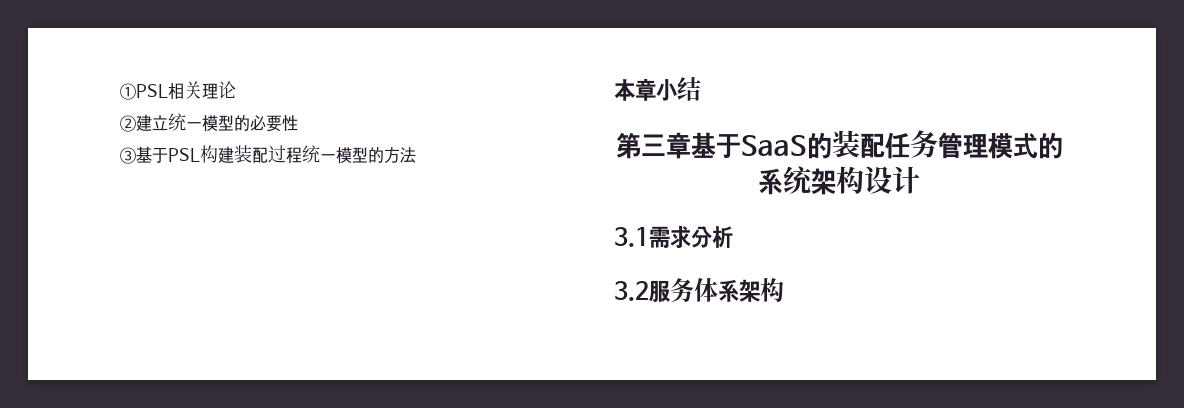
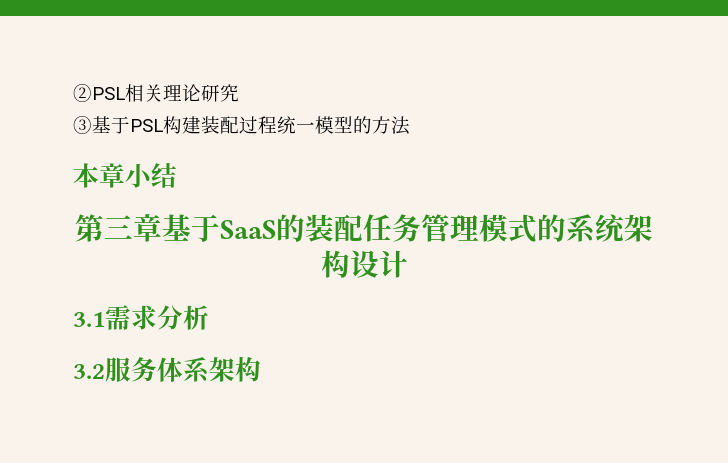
[120,83,168,100] ①PSL -> [73,84,125,102] ②PSL
[120,113,298,132] // ②建立统一模型的必要性 -> [201,84,239,102] 研究

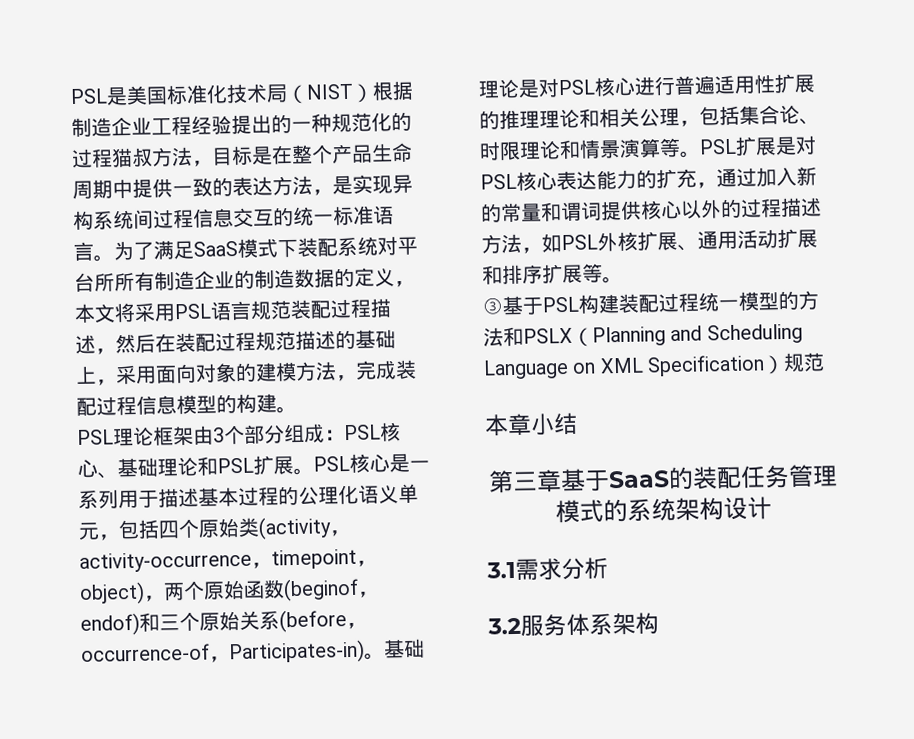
[73,84,239,102] ②PSL相关理论研究 -> [70,80,414,106] [71,111,412,138] [71,142,413,169] [72,174,413,200] [73,205,394,231] [73,236,418,262] [74,267,415,292] [74,298,392,323] [75,329,396,355] [75,359,417,386] [76,393,297,416] [77,422,401,447] [77,453,430,479] [78,483,419,509] [78,516,351,541] [79,548,377,573] [79,577,379,605] [80,609,367,636] [81,638,425,665] [478,73,815,99] [479,104,820,130] [479,135,817,161] [480,166,817,191] [480,197,822,223] [481,228,818,254] [482,263,623,285] PSL是美国标准化技术局（NIST）根据制造企业工程经验提出的一种规范化的过程猫叔方法，目标是在整个产品生命周期中提供一致的表达方法，是实现异构系统间过程信息交互的统一标准语言。为了满足SaaS模式下装配系统对平台所所有制造企业的制造数据的定义，本文将采用PSL语言规范装配过程描述，然后在装配过程规范描述的基础上，采用面向对象的建模方法，完成装配过程信息模型的构建。 // PSL理论框架由3个部分组成：PSL核心、基础理论和PSL扩展。PSL核心是一系列用于描述基本过程的公理化语义单元，包括四个原始类(activity，activity-occurrence，timepoint，object)，两个原始函数(beginof，endof)和三个原始关系(before，occurrence-of，Participates-in)。基础理论是对PSL核心进行普遍适用性扩展的推理理论和相关公理，包括集合论、时限理论和情景演算等。PSL扩展是对PSL核心表达能力的扩充，通过加入新的常量和谓词提供核心以外的过程描述方法，如PSL外核扩展、通用活动扩展和排序扩展等。
(410, 125) none -> [503,323,803,347] [483,352,826,380] 和PSLX（Planning and Scheduling Language on XML Specification）规范

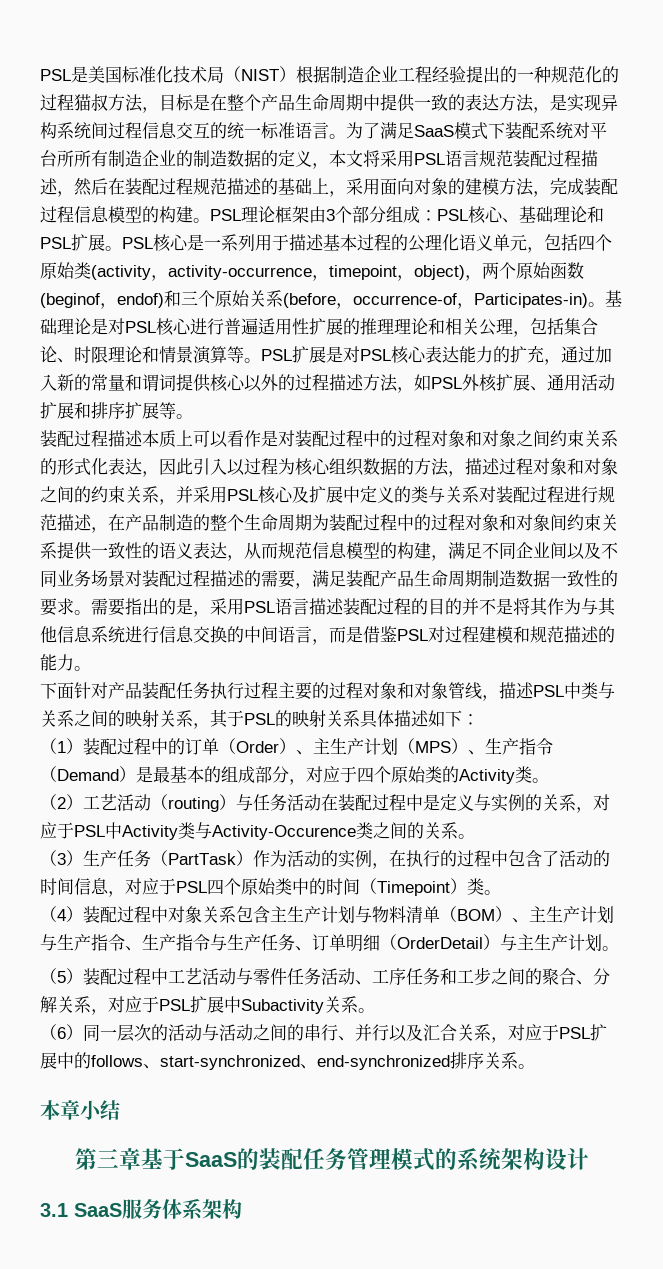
(297, 409) // -> (210, 220) none
[482,290,819,316] [483,323,803,347] [483,352,826,380] ③基于PSL构建装配过程统一模型的方法和PSLX（Planning and Scheduling Language on XML Specification）规范 -> [40,430,618,448] [40,458,618,477] [40,486,615,505] [40,514,618,533] [40,542,618,561] [40,570,618,589] [40,597,616,617] [40,626,615,645] [40,654,91,671] [40,682,615,701] [40,709,479,729] [40,738,553,756] [40,766,549,785] [40,794,610,813] [40,822,475,840] [40,850,610,869] [40,878,501,897] [40,906,614,924] [40,934,619,952] [40,967,610,985] [40,996,375,1015] [40,1024,607,1043] [40,1052,535,1070] 装配过程描述本质上可以看作是对装配过程中的过程对象和对象之间约束关系的形式化表达，因此引入以过程为核心组织数据的方法，描述过程对象和对象之间的约束关系，并采用PSL核心及扩展中定义的类与关系对装配过程进行规范描述，在产品制造的整个生命周期为装配过程中的过程对象和对象间约束关系提供一致性的语义表达，从而规范信息模型的构建，满足不同企业间以及不同业务场景对装配过程描述的需要，满足装配产品生命周期制造数据一致性的要求。需要指出的是，采用PSL语言描述装配过程的目的并不是将其作为与其他信息系统进行信息交换的中间语言，而是借鉴PSL对过程建模和规范描述的能力。 // 下面针对产品装配任务执行过程主要的过程对象和对象管线，描述PSL中类与关系之间的映射关系，其于PSL的映射关系具体描述如下： // （1）装配过程中的订单（Order）、主生产计划（MPS）、生产指令（Demand）是最基本的组成部分，对应于四个原始类的Activity类。 // （2）工艺活动（routing）与任务活动在装配过程中是定义与实例的关系，对应于PSL中Activity类与Activity-Occurence类之间的关系。 // （3）生产任务（PartTask）作为活动的实例，在执行的过程中包含了活动的时间信息，对应于PSL四个原始类中的时间（Timepoint）类。 // （4）装配过程中对象关系包含主生产计划与物料清单（BOM）、主生产计划与生产指令、生产指令与生产任务、订单明细（OrderDetail）与主生产计划。 // （5）装配过程中工艺活动与零件任务活动、工序任务和工步之间的聚合、分解关系，对应于PSL扩展中Subactivity关系。 // （6）同一层次的活动与活动之间的串行、并行以及汇合关系，对应于PSL扩展中的follows、start-synchronized、end-synchronized排序关系。
[515,557,608,581] [487,617,521,635] 需求分析 // 3.2 -> [74,1203,122,1217] SaaS

